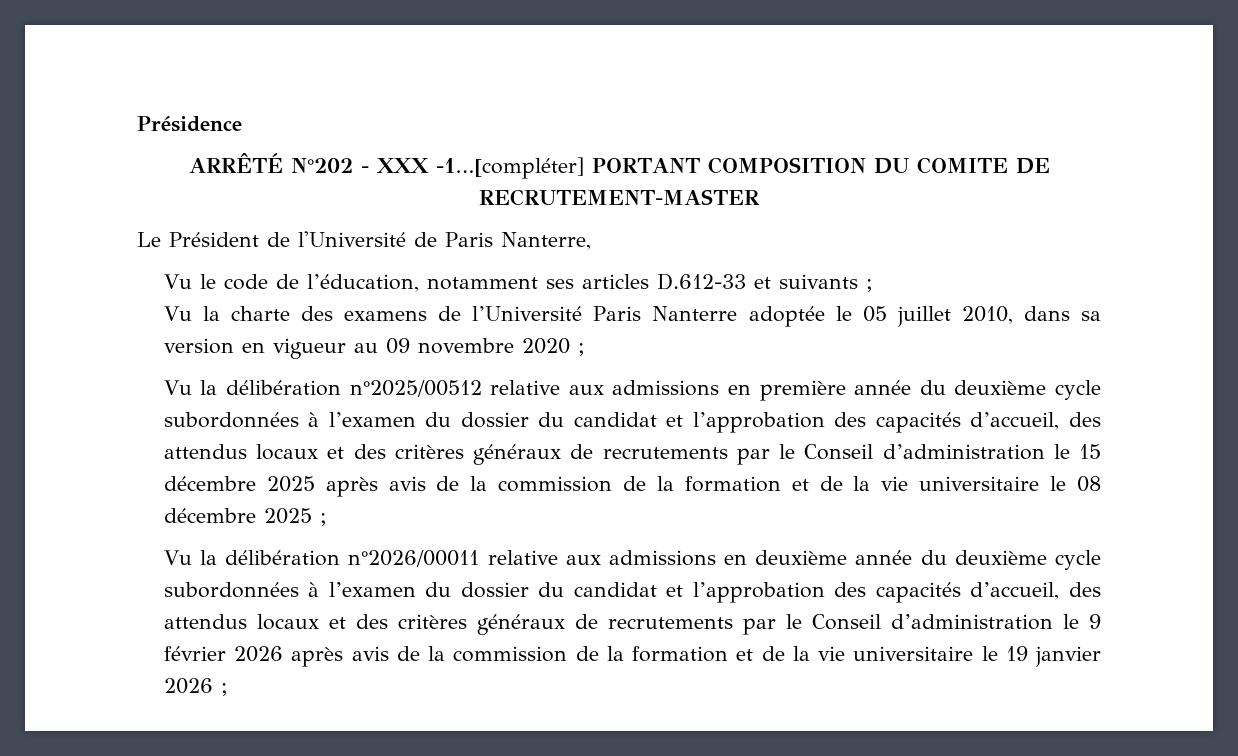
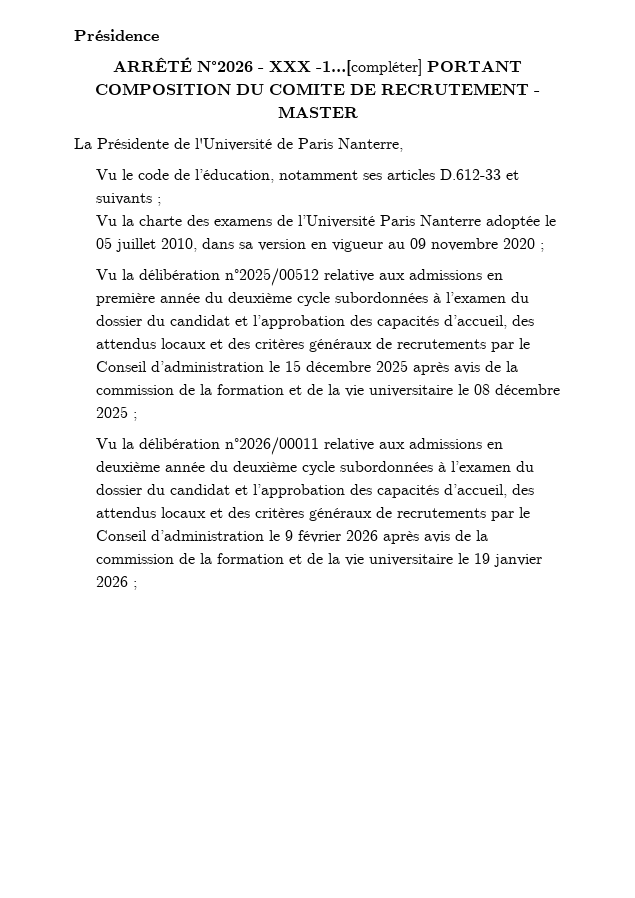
[290,158,353,173] N°202 -> [197,61,253,72] N°2026
[479,189,761,206] [137,232,259,247] RECRUTEMENT-MASTER // Le Président -> [381,83,540,95] [277,106,358,118] [74,138,169,149] RECRUTEMENT - MASTER // La Présidente

